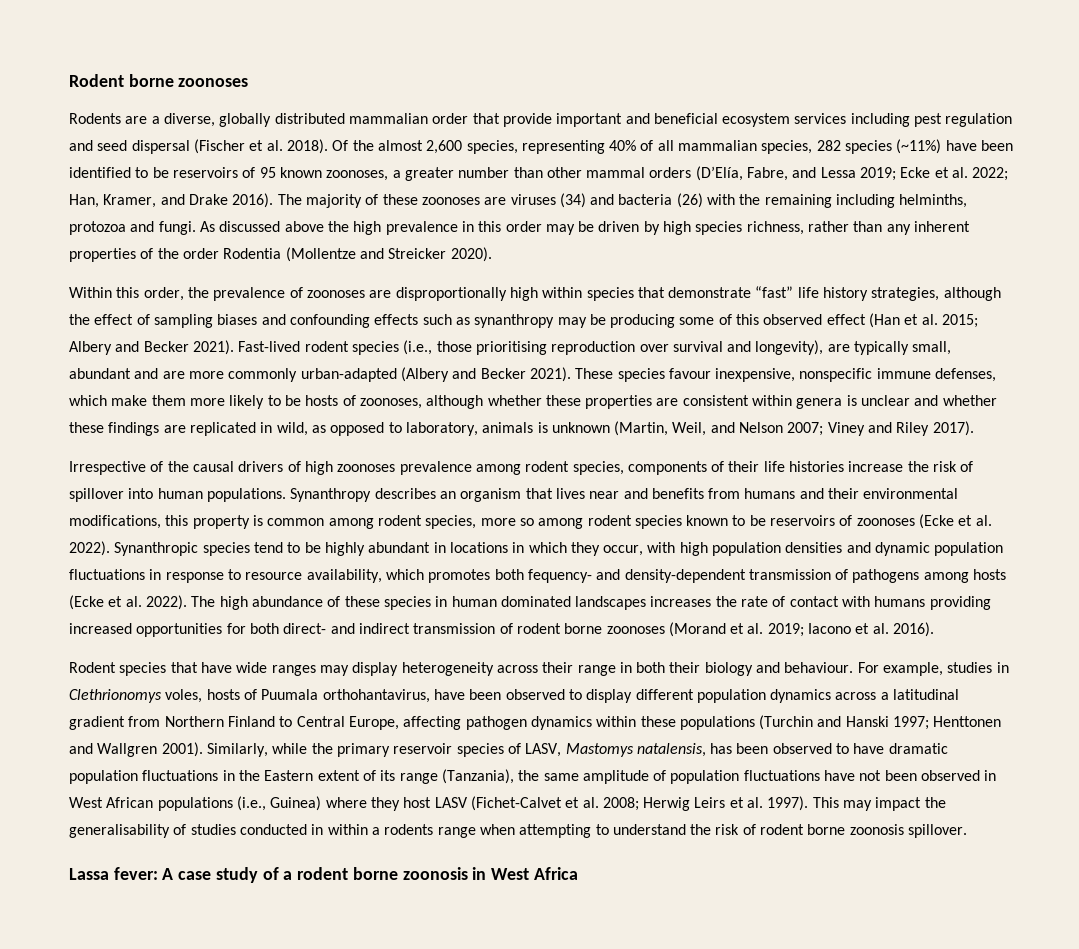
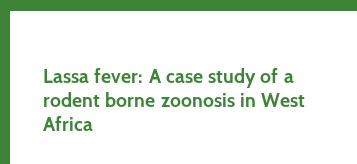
[69,74,249,87] [69,113,1013,127] [69,139,1014,154] [69,166,1009,181] [69,193,968,208] [69,221,971,235] [69,247,492,262] [69,286,1001,301] [69,313,979,328] [69,340,952,355] [69,367,997,382] [69,395,997,409] [69,421,974,436] [69,461,974,475] [69,488,959,502] [69,514,992,529] [69,541,1004,556] [69,569,1007,583] [69,595,991,610] [69,622,935,637] [69,662,1009,676] [69,689,960,703] [69,715,1002,730] [69,742,948,757] [69,769,997,784] [69,796,946,811] [69,824,968,838] Rodent borne zoonoses // Rodents are a diverse, globally distributed mammalian order that provide important and beneficial ecosystem services including pest regulation and seed dispersal (Fischer et al. 2018). Of the almost 2,600 species, representing 40% of all mammalian species, 282 species (~11%) have been identified to be reservoirs of 95 known zoonoses, a greater number than other mammal orders (D’Elía, Fabre, and Lessa 2019; Ecke et al. 2022; Han, Kramer, and Drake 2016). The majority of these zoonoses are viruses (34) and bacteria (26) with the remaining including helminths, protozoa and fungi. As discussed above the high prevalence in this order may be driven by high species richness, rather than any inherent properties of the order Rodentia (Mollentze and Streicker 2020). // Within this order, the prevalence of zoonoses are disproportionally high within species that demonstrate “fast” life history strategies, although the effect of sampling biases and confounding effects such as synanthropy may be producing some of this observed effect (Han et al. 2015; Albery and Becker 2021). Fast-lived rodent species (i.e., those prioritising reproduction over survival and longevity), are typically small, abundant and are more commonly urban-adapted (Albery and Becker 2021). These species favour inexpensive, nonspecific immune defenses, which make them more likely to be hosts of zoonoses, although whether these properties are consistent within genera is unclear and whether these findings are replicated in wild, as opposed to laboratory, animals is unknown (Martin, Weil, and Nelson 2007; Viney and Riley 2017). // Irrespective of the causal drivers of high zoonoses prevalence among rodent species, components of their life histories increase the risk of spillover into human populations. Synanthropy describes an organism that lives near and benefits from humans and their environmental modifications, this property is common among rodent species, more so among rodent species known to be reservoirs of zoonoses (Ecke et al. 2022). Synanthropic species tend to be highly abundant in locations in which they occur, with high population densities and dynamic population fluctuations in response to resource availability, which promotes both fequency- and density-dependent transmission of pathogens among hosts (Ecke et al. 2022). The high abundance of these species in human dominated landscapes increases the rate of contact with humans providing increased opportunities for both direct- and indirect transmission of rodent borne zoonoses (Morand et al. 2019; Iacono et al. 2016). // Rodent species that have wide ranges may display heterogeneity across their range in both their biology and behaviour. For example, studies in Clethrionomys voles, hosts of Puumala orthohantavirus, have been observed to display different population dynamics across a latitudinal gradient from Northern Finland to Central Europe, affecting pathogen dynamics within these populations (Turchin and Hanski 1997; Henttonen and Wallgren 2001). Similarly, while the primary reservoir species of LASV, Mastomys natalensis, has been observed to have dramatic population fluctuations in the Eastern extent of its range (Tanzania), the same amplitude of population fluctuations have not been observed in West African populations (i.e., Guinea) where they host LASV (Fichet-Calvet et al. 2008; Herwig Leirs et al. 1997). This may impact the generalisability of studies conducted in within a rodents range when attempting to understand the risk of rodent borne zoonosis spillover. // -> (43, 76) none

